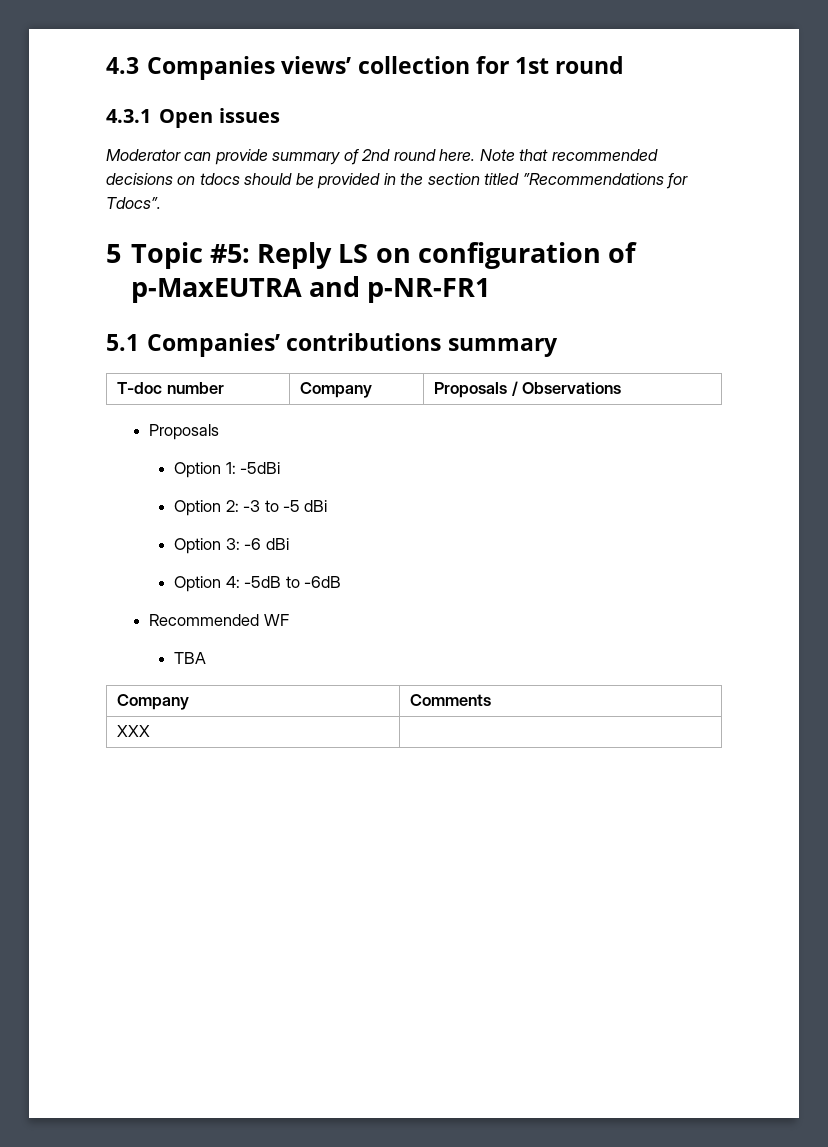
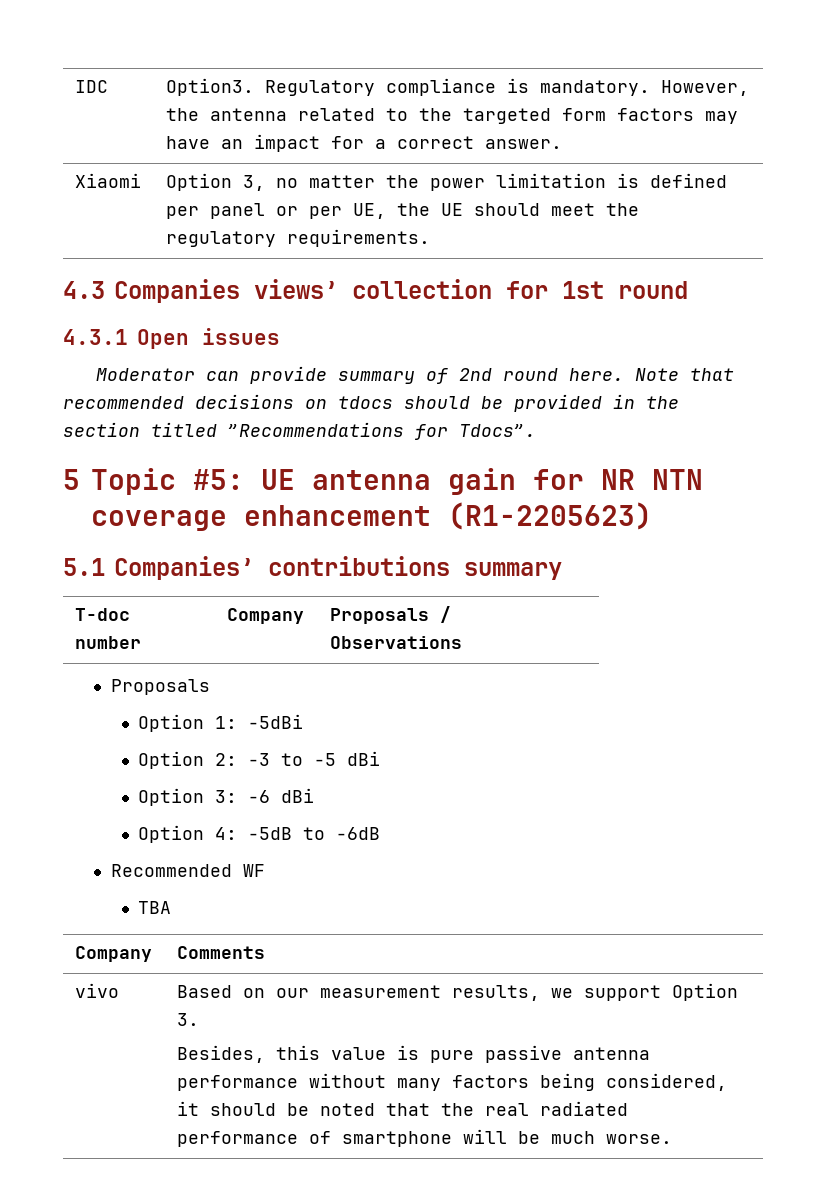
(106, 65) none -> [75,80,109,93] [166,78,750,96] [166,108,739,124] [166,134,563,152] [75,173,142,188] [166,173,728,191] [166,203,640,219] [166,229,431,247] IDC | Option3. Regulatory compliance is mandatory. However, the antenna related to the targeted form factors may have an impact for a correct answer. // Xiaomi | Option 3, no matter the power limitation is defined per panel or per UE, the UE should meet the regulatory requirements. //
[257,242,637,269] [131,276,491,303] Reply LS on configuration of p-MaxEUTRA and p-NR-FR1 -> [260,468,703,495] [90,502,652,531] UE antenna gain for NR NTN coverage enhancement (R1-2205623)
[117,725,151,737] XXX | -> [75,983,120,998] [177,983,739,1001] [177,1013,200,1026] [177,1045,651,1063] [177,1073,728,1091] [177,1101,629,1116] [177,1129,673,1147] vivo | Based on our measurement results, we support Option 3. // Besides, this value is pure passive antenna performance without many factors being considered, it should be noted that the real radiated performance of smartphone will be much worse.

